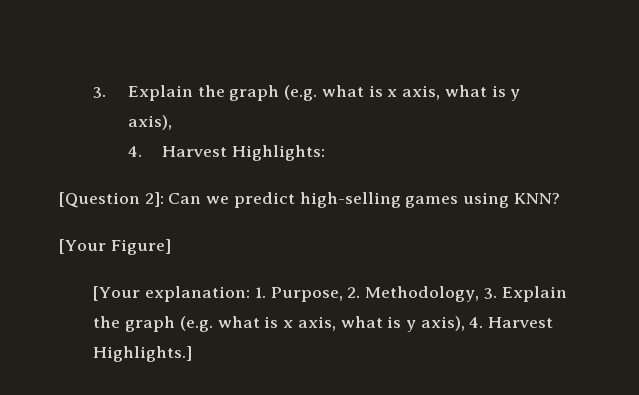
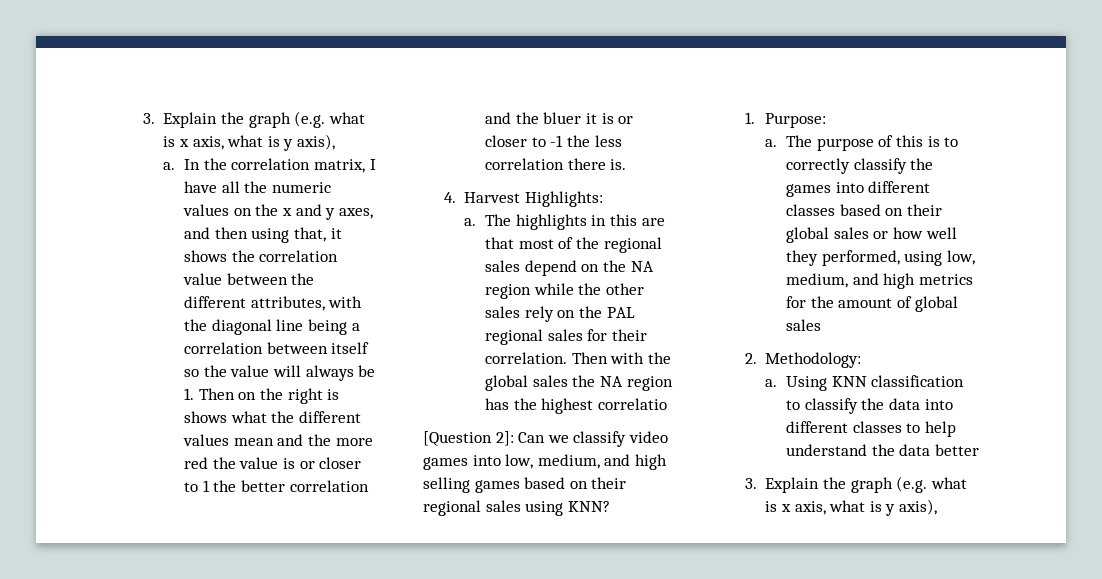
[127,145,326,161] [59,192,560,208] [59,239,171,255] [93,286,480,302] 4. Harvest Highlights: // [Question 2]: Can we predict high-selling games using KNN? // [Your Figure] // [Your explanation: 1. Purpose, 2. Methodology, -> [163,158,376,173] [184,181,331,193] [183,204,373,220] [184,227,342,243] [184,250,339,262] [183,273,315,285] [184,296,363,311] [184,319,360,335] [184,342,370,354] [184,365,376,381] [184,388,340,404] [184,411,361,423] [183,434,373,446] [184,457,362,469] [184,480,369,492] [485,112,634,124] [485,135,622,147] [485,158,627,170] [443,191,604,207] [464,214,665,230] [485,237,662,253] [485,260,654,276] [485,283,644,299] [485,306,635,322] [485,329,647,345] [485,352,671,364] [485,375,673,391] [485,398,667,414] [423,431,668,447] [423,454,667,470] [423,477,627,493] [423,500,610,516] [744,112,827,128] [765,135,959,151] [786,158,934,174] [786,181,931,197] [786,204,942,216] [786,227,957,243] [786,250,975,266] [786,273,973,289] [786,296,958,312] [786,319,822,331] [744,352,862,368] [765,375,965,391] [786,398,953,414] [786,421,956,437] [786,444,979,456] a. In the correlation matrix, I have all the numeric values on the x and y axes, and then using that, it shows the correlation value between the different attributes, with the diagonal line being a correlation between itself so the value will always be 1. Then on the right is shows what the different values mean and the more red the value is or closer to 1 the better correlation and the bluer it is or closer to -1 the less correlation there is. // 4. Harvest Highlights: // a. The highlights in this are that most of the regional sales depend on the NA region while the other sales rely on the PAL regional sales for their correlation. Then with the global sales the NA region has the highest correlatio // [Question 2]: Can we classify video games into low, medium, and high selling games based on their regional sales using KNN? // 1. Purpose: // a. The purpose of this is to correctly classify the games into different classes based on their global sales or how well they performed, using low, medium, and high metrics for the amount of global sales // 2. Methodology: // a. Using KNN classification to classify the data into different classes to help understand the data better //
[469,317,554,328] [93,346,193,362] 4. Harvest Highlights.] -> (938, 507) none

